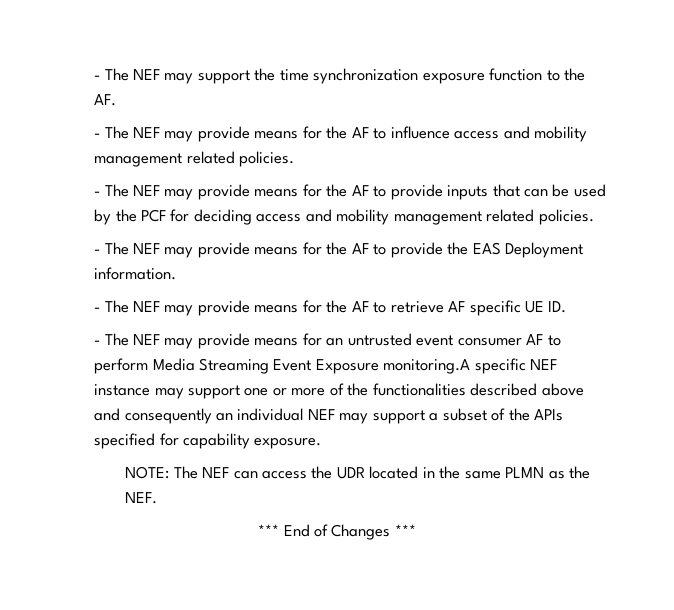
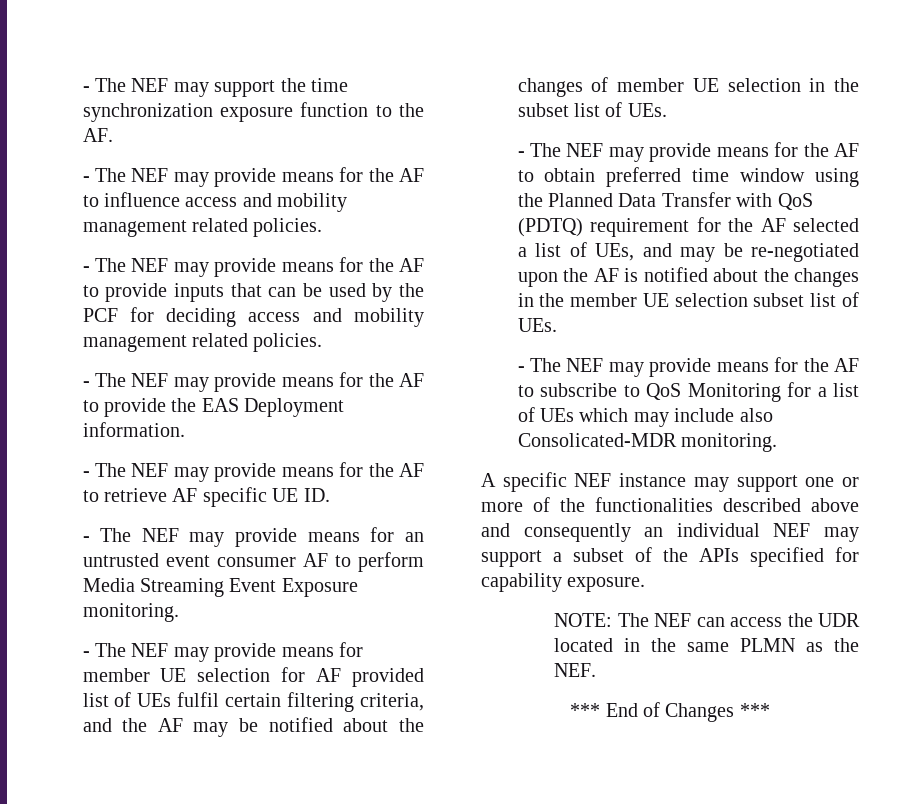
[383,359,471,374] monitoring.A -> [82,603,179,622] [82,642,363,662] [82,667,425,687] [82,692,424,712] [82,717,424,737] [517,77,860,97] [517,102,667,117] [517,142,859,162] [517,167,859,187] [517,192,813,210] [517,217,859,237] [517,242,859,262] [517,267,859,287] [517,292,859,307] [517,318,557,332] [517,357,859,377] [517,382,859,402] [517,407,773,427] [517,433,777,452] [481,473,496,487] monitoring. // - The NEF may provide means for member UE selection for AF provided list of UEs fulfil certain filtering criteria, and the AF may be notified about the changes of member UE selection in the subset list of UEs. // - The NEF may provide means for the AF to obtain preferred time window using the Planned Data Transfer with QoS (PDTQ) requirement for the AF selected a list of UEs, and may be re-negotiated upon the AF is notified about the changes in the member UE selection subset list of UEs. // - The NEF may provide means for the AF to subscribe to QoS Monitoring for a list of UEs which may include also Consolicated-MDR monitoring. // A

